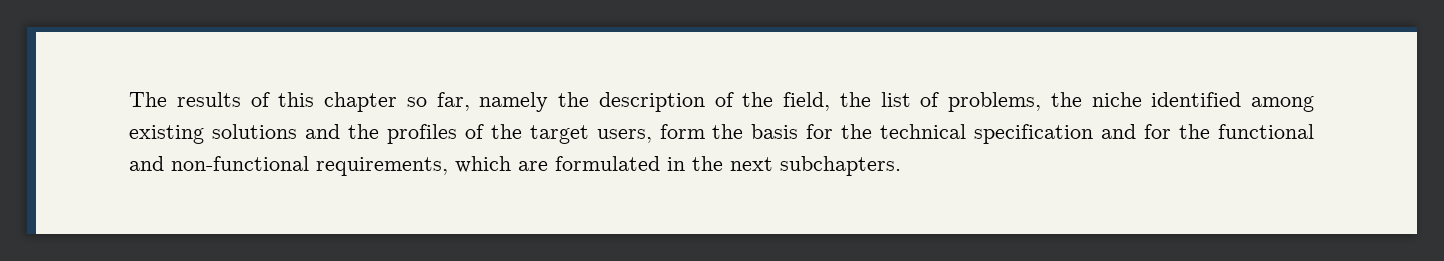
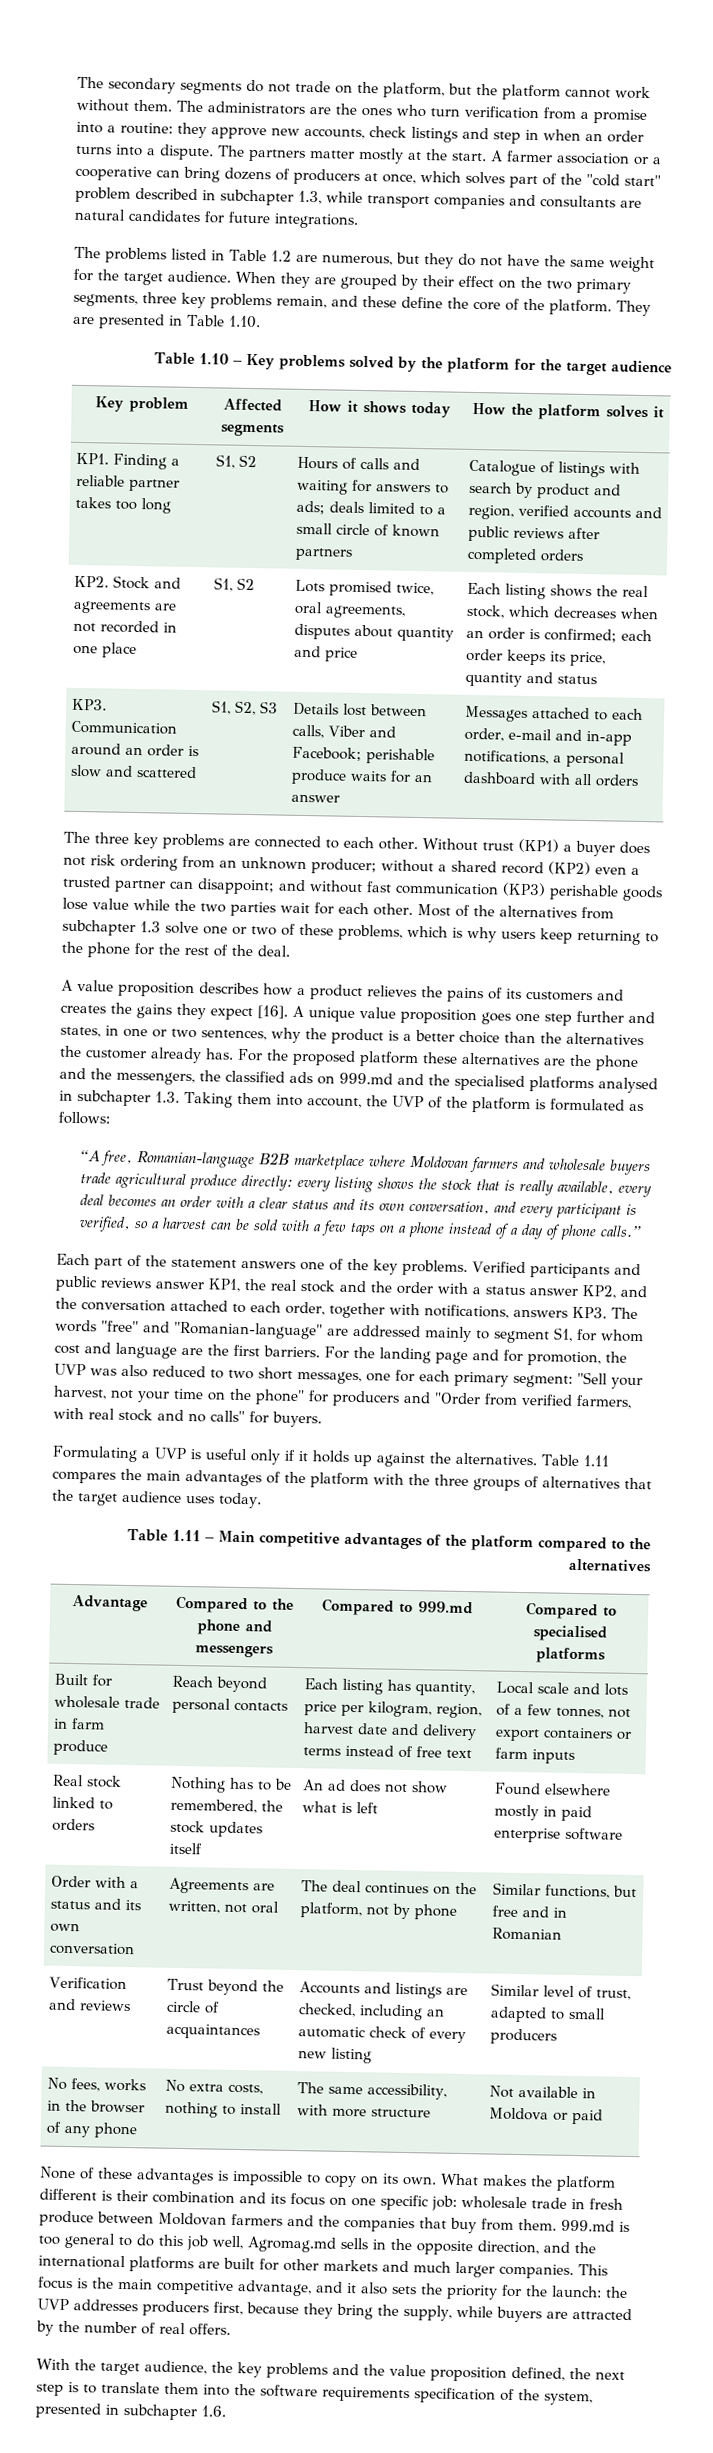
[129,92,1314,112] [129,124,1314,144] [129,156,901,176] The results of this chapter so far, namely the description of the field, the list of problems, the niche identified among existing solutions and the profiles of the target users, form the basis for the technical specification and for the functional and non-functional requirements, which are formulated in the next subchapters. -> [77,76,651,101] [76,98,647,124] [76,121,644,144] [76,144,662,166] [75,165,661,189] [75,186,642,210] [74,208,359,229] [74,246,655,273] [73,268,631,294] [73,292,651,317] [73,313,261,330] [154,352,672,376] [95,396,189,413] [223,398,282,412] [221,423,285,437] [307,400,451,418] [471,402,664,421] [76,452,181,470] [76,474,181,492] [75,496,172,514] [216,454,258,469] [297,456,421,471] [297,479,450,495] [296,500,447,516] [296,522,441,538] [295,547,354,561] [469,459,641,478] [469,481,622,500] [468,504,663,520] [468,525,601,542] [467,547,585,565] [74,575,182,590] [73,600,178,615] [73,620,178,634] [73,642,138,659] [214,577,256,592] [295,579,435,597] [294,601,407,619] [294,623,455,642] [294,645,359,662] [467,582,650,600] [466,604,660,620] [466,627,653,643] [466,648,607,667] [465,671,598,687] [72,698,108,711] [71,720,178,735] [71,742,200,757] [70,764,198,779] [212,700,279,716] [293,702,428,717] [292,724,397,739] [292,746,436,765] [291,768,434,785] [291,793,341,803] [465,705,644,722] [464,727,633,746] [464,749,626,768] [463,771,640,787] [63,831,650,857] [63,854,640,876] [63,875,663,902] [62,897,614,920] [62,919,659,946] [61,941,290,958] [61,979,624,1003] [60,1002,655,1026] [60,1025,644,1046] [59,1045,639,1071] [59,1067,658,1094] [59,1090,644,1114] [58,1111,110,1125] [80,1150,651,1176] [79,1172,652,1198] [79,1194,637,1219] [78,1216,642,1241] [56,1253,641,1279] [55,1275,647,1299] [55,1297,638,1320] [55,1319,644,1344] [54,1342,627,1367] [54,1363,643,1390] [53,1385,632,1409] [53,1407,322,1428] [52,1445,609,1468] [52,1468,652,1491] [52,1489,262,1509] [127,1528,651,1553] [568,1558,652,1573] [72,1595,148,1612] [176,1595,294,1614] [196,1619,272,1635] [195,1644,274,1658] [321,1598,473,1616] [525,1602,617,1620] [533,1625,607,1642] [535,1647,606,1664] [54,1673,113,1687] [54,1695,161,1709] [54,1718,106,1730] [53,1739,109,1756] [172,1675,268,1693] [172,1697,289,1714] [304,1678,476,1697] [304,1701,483,1719] [303,1722,478,1741] [303,1744,473,1759] [496,1681,629,1696] [496,1703,632,1719] [495,1727,633,1742] [495,1747,576,1764] [52,1774,123,1788] [52,1796,114,1810] [52,1818,96,1832] [170,1776,293,1793] [170,1798,284,1814] [170,1820,264,1838] [169,1842,203,1855] [302,1779,449,1794] [302,1801,379,1814] [494,1782,612,1796] [494,1804,593,1822] [494,1827,624,1843] [51,1875,140,1889] [50,1898,142,1911] [50,1922,81,1933] [50,1942,136,1956] [169,1877,276,1895] [168,1900,280,1914] [301,1880,478,1895] [300,1902,458,1920] [493,1882,638,1899] [492,1905,568,1918] [492,1927,563,1941] [49,1976,128,1991] [49,1998,132,2012] [167,1978,285,1996] [166,2000,221,2014] [166,2023,261,2040] [299,1981,469,1999] [298,2003,446,2021] [298,2026,467,2044] [298,2047,373,2064] [491,1983,632,2001] [490,2006,607,2023] [490,2028,558,2045] [47,2077,147,2092] [47,2099,146,2114] [46,2121,139,2139] [165,2079,264,2095] [165,2101,283,2118] [297,2082,448,2100] [297,2104,432,2118] [489,2085,597,2099] [489,2107,604,2125] [40,2166,616,2192] [39,2188,623,2211] [39,2210,630,2234] [38,2232,596,2256] [38,2254,608,2280] [38,2276,628,2300] [37,2298,632,2323] [36,2320,231,2336] [36,2358,625,2382] [36,2381,593,2406] [35,2402,226,2421] The secondary segments do not trade on the platform, but the platform cannot work without them. The administrators are the ones who turn verification from a promise into a routine: they approve new accounts, check listings and step in when an order turns into a dispute. The partners matter mostly at the start. A farmer association or a cooperative can bring dozens of producers at once, which solves part of the "cold start" problem described in subchapter 1.3, while transport companies and consultants are natural candidates for future integrations. // The problems listed in Table 1.2 are numerous, but they do not have the same weight for the target audience. When they are grouped by their effect on the two primary segments, three key problems remain, and these define the core of the platform. They are presented in Table 1.10. // Table 1.10 – Key problems solved by the platform for the target audience // Key problem | Affected segments | How it shows today | How the platform solves it // KP1. Finding a reliable partner takes too long | S1, S2 | Hours of calls and waiting for answers to ads; deals limited to a small circle of known partners | Catalogue of listings with search by product and region, verified accounts and public reviews after completed orders // KP2. Stock and agreements are not recorded in one place | S1, S2 | Lots promised twice, oral agreements, disputes about quantity and price | Each listing shows the real stock, which decreases when an order is confirmed; each order keeps its price, quantity and status // KP3. Communication around an order is slow and scattered | S1, S2, S3 | Details lost between calls, Viber and Facebook; perishable produce waits for an answer | Messages attached to each order, e-mail and in-app notifications, a personal dashboard with all orders // The three key problems are connected to each other. Without trust (KP1) a buyer does not risk ordering from an unknown producer; without a shared record (KP2) even a trusted partner can disappoint; and without fast communication (KP3) perishable goods lose value while the two parties wait for each other. Most of the alternatives from subchapter 1.3 solve one or two of these problems, which is why users keep returning to the phone for the rest of the deal. // A value proposition describes how a product relieves the pains of its customers and creates the gains they expect [16]. A unique value proposition goes one step further and states, in one or two sentences, why the product is a better choice than the alternatives the customer already has. For the proposed platform these alternatives are the phone and the messengers, the classified ads on 999.md and the specialised platforms analysed in subchapter 1.3. Taking them into account, the UVP of the platform is formulated as follows: // “A free, Romanian-language B2B marketplace where Moldovan farmers and wholesale buyers trade agricultural produce directly: every listing shows the stock that is really available, every deal becomes an order with a clear status and its own conversation, and every participant is verified, so a harvest can be sold with a few taps on a phone instead of a day of phone calls.” // Each part of the statement answers one of the key problems. Verified participants and public reviews answer KP1, the real stock and the order with a status answer KP2, and the conversation attached to each order, together with notifications, answers KP3. The words "free" and "Romanian-language" are addressed mainly to segment S1, for whom cost and language are the first barriers. For the landing page and for promotion, the UVP was also reduced to two short messages, one for each primary segment: "Sell your harvest, not your time on the phone" for producers and "Order from verified farmers, with real stock and no calls" for buyers. // Formulating a UVP is useful only if it holds up against the alternatives. Table 1.11 compares the main advantages of the platform with the three groups of alternatives that the target audience uses today. // Table 1.11 – Main competitive advantages of the platform compared to the alternatives // Advantage | Compared to the phone and messengers | Compared to 999.md | Compared to specialised platforms // Built for wholesale trade in farm produce | Reach beyond personal contacts | Each listing has quantity, price per kilogram, region, harvest date and delivery terms instead of free text | Local scale and lots of a few tonnes, not export containers or farm inputs // Real stock linked to orders | Nothing has to be remembered, the stock updates itself | An ad does not show what is left | Found elsewhere mostly in paid enterprise software // Order with a status and its own conversation | Agreements are written, not oral | The deal continues on the platform, not by phone | Similar functions, but free and in Romanian // Verification and reviews | Trust beyond the circle of acquaintances | Accounts and listings are checked, including an automatic check of every new listing | Similar level of trust, adapted to small producers // No fees, works in the browser of any phone | No extra costs, nothing to install | The same accessibility, with more structure | Not available in Moldova or paid // None of these advantages is impossible to copy on its own. What makes the platform different is their combination and its focus on one specific job: wholesale trade in fresh produce between Moldovan farmers and the companies that buy from them. 999.md is too general to do this job well, Agromag.md sells in the opposite direction, and the international platforms are built for other markets and much larger companies. This focus is the main competitive advantage, and it also sets the priority for the launch: the UVP addresses producers first, because they bring the supply, while buyers are attracted by the number of real offers. // With the target audience, the key problems and the value proposition defined, the next step is to translate them into the software requirements specification of the system, presented in subchapter 1.6.

